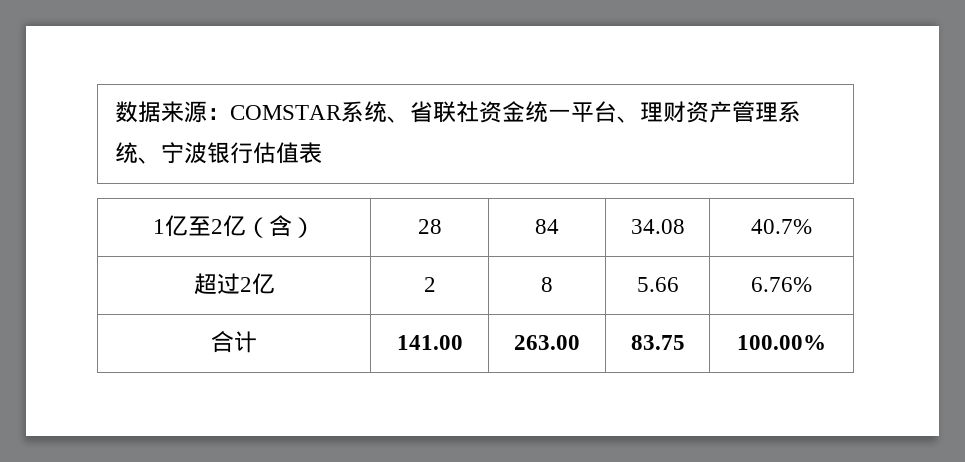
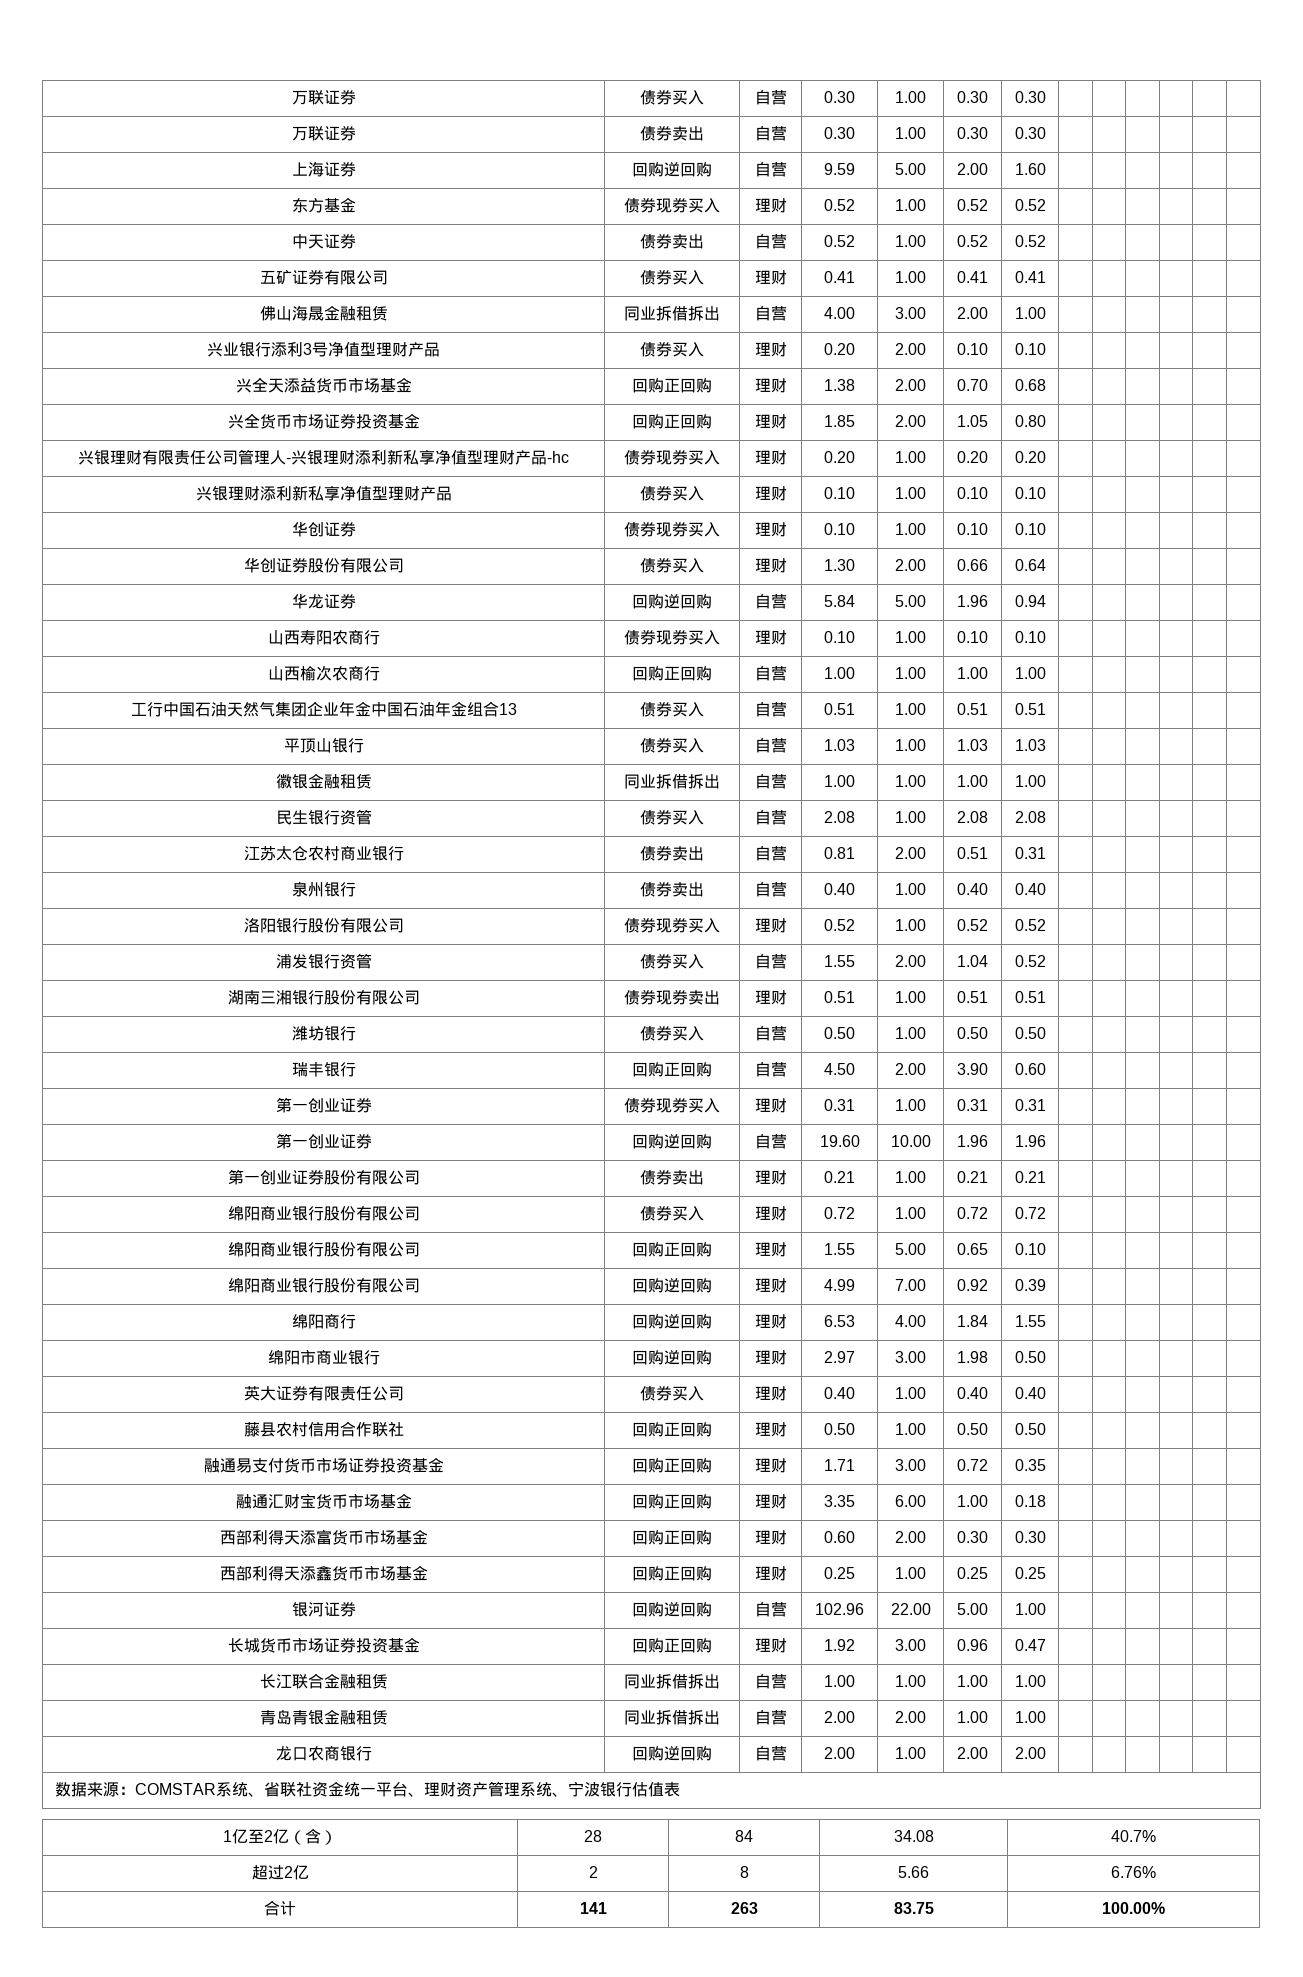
(114, 112) none -> [291,90,356,105] [640,90,704,105] [754,90,787,105] [824,91,855,103] [895,91,926,103] [957,91,988,103] [1014,91,1046,103] [291,126,356,141] [640,126,704,141] [754,126,787,141] [824,127,855,139] [895,127,926,139] [957,127,988,139] [1014,127,1046,139] [291,162,356,177] [632,162,712,177] [754,162,787,177] [824,163,855,175] [895,163,926,175] [957,163,988,175] [1014,163,1046,175] [291,198,356,213] [624,198,720,213] [754,198,787,213] [824,199,855,211] [895,199,926,211] [957,199,988,211] [1014,199,1046,211] [291,234,356,249] [640,234,704,249] [754,234,787,249] [824,235,855,247] [895,235,926,247] [957,235,988,247] [1014,235,1046,247] [259,270,388,285] [640,270,704,285] [754,270,787,285] [824,271,855,283] [895,271,926,283] [957,271,988,283] [1014,271,1046,283] [259,306,388,321] [624,306,720,321] [754,306,787,321] [824,307,855,319] [895,307,926,319] [957,307,988,319] [1014,307,1046,319] [207,341,440,357] [640,342,704,357] [754,342,787,357] [824,343,855,355] [895,343,926,355] [957,343,988,355] [1014,343,1046,355] [235,377,412,393] [632,378,712,393] [754,378,787,393] [824,379,855,391] [895,379,926,391] [957,379,988,391] [1014,379,1046,391] [227,413,420,429] [632,414,712,429] [754,414,787,429] [824,415,855,427] [895,415,926,427] [957,415,988,427] [1014,415,1046,427] [77,449,569,465] [624,450,720,465] [754,450,787,465] [824,451,855,463] [895,451,926,463] [957,451,988,463] [1014,451,1046,463] [195,485,452,501] [640,486,704,501] [754,486,787,501] [824,487,855,499] [895,487,926,499] [957,487,988,499] [1014,487,1046,499] [291,522,356,537] [624,522,720,537] [754,522,787,537] [824,523,855,535] [895,523,926,535] [957,523,988,535] [1014,523,1046,535] [243,558,404,573] [640,558,704,573] [754,558,787,573] [824,559,855,571] [895,559,926,571] [957,559,988,571] [1014,559,1046,571] [291,594,356,609] [632,594,712,609] [754,594,787,609] [824,595,855,607] [895,595,926,607] [957,595,988,607] [1014,595,1046,607] [267,629,380,645] [624,630,720,645] [754,630,787,645] [824,631,855,643] [895,631,926,643] [957,631,988,643] [1014,631,1046,643] [267,665,380,681] [632,666,712,681] [754,666,787,681] [824,667,855,679] [895,667,926,679] [957,667,988,679] [1014,667,1046,679] [130,701,517,717] [640,702,704,717] [754,702,787,717] [824,703,855,715] [895,703,926,715] [957,703,988,715] [1014,703,1046,715] [283,738,364,753] [640,738,704,753] [754,738,787,753] [824,739,855,751] [895,739,926,751] [957,739,988,751] [1014,739,1046,751] [275,774,372,789] [624,774,720,789] [754,774,787,789] [824,775,855,787] [895,775,926,787] [957,775,988,787] [1014,775,1046,787] [275,809,372,825] [640,810,704,825] [754,810,787,825] [824,811,855,823] [895,811,926,823] [957,811,988,823] [1014,811,1046,823] [243,846,404,861] [640,846,704,861] [754,846,787,861] [824,847,855,859] [895,847,926,859] [957,847,988,859] [1014,847,1046,859] [291,882,356,897] [640,882,704,897] [754,882,787,897] [824,883,855,895] [895,883,926,895] [957,883,988,895] [1014,883,1046,895] [243,918,404,933] [624,918,720,933] [754,918,787,933] [824,919,855,931] [895,919,926,931] [957,919,988,931] [1014,919,1046,931] [275,953,372,969] [640,954,704,969] [754,954,787,969] [824,955,855,967] [895,955,926,967] [957,955,988,967] [1014,955,1046,967] [227,990,420,1005] [624,990,720,1005] [754,990,787,1005] [824,991,855,1003] [895,991,926,1003] [957,991,988,1003] [1014,991,1046,1003] [291,1026,356,1041] [640,1026,704,1041] [754,1026,787,1041] [824,1027,855,1039] [895,1027,926,1039] [957,1027,988,1039] [1014,1027,1046,1039] [291,1061,356,1077] [632,1062,712,1077] [754,1062,787,1077] [824,1063,855,1075] [895,1063,926,1075] [957,1063,988,1075] [1014,1063,1046,1075] [275,1097,372,1113] [624,1098,720,1113] [754,1098,787,1113] [824,1099,855,1111] [895,1099,926,1111] [957,1099,988,1111] [1014,1099,1046,1111] [275,1133,372,1149] [632,1134,712,1149] [754,1134,787,1149] [819,1135,860,1147] [890,1135,931,1147] [957,1135,988,1147] [1014,1135,1046,1147] [227,1169,420,1185] [640,1170,704,1185] [754,1170,787,1185] [824,1171,855,1183] [895,1171,926,1183] [957,1171,988,1183] [1014,1171,1046,1183] [227,1206,420,1221] [640,1206,704,1221] [754,1206,787,1221] [824,1207,855,1219] [895,1207,926,1219] [957,1207,988,1219] [1014,1207,1046,1219] [227,1242,420,1257] [632,1242,712,1257] [754,1242,787,1257] [824,1243,855,1255] [895,1243,926,1255] [957,1243,988,1255] [1014,1243,1046,1255] [227,1278,420,1293] [632,1278,712,1293] [754,1278,787,1293] [824,1279,855,1291] [895,1279,926,1291] [957,1279,988,1291] [1014,1279,1046,1291] [291,1314,356,1329] [632,1314,712,1329] [754,1314,787,1329] [824,1315,855,1327] [895,1315,926,1327] [957,1315,988,1327] [1014,1315,1046,1327] [267,1349,380,1365] [632,1350,712,1365] [754,1350,787,1365] [824,1351,855,1363] [895,1351,926,1363] [957,1351,988,1363] [1014,1351,1046,1363] [243,1385,404,1401] [640,1386,704,1401] [754,1386,787,1401] [824,1387,855,1399] [895,1387,926,1399] [957,1387,988,1399] [1014,1387,1046,1399] [243,1421,404,1437] [632,1422,712,1437] [754,1422,787,1437] [824,1423,855,1435] [895,1423,926,1435] [957,1423,988,1435] [1014,1423,1046,1435] [203,1457,444,1473] [632,1458,712,1473] [754,1458,787,1473] [824,1459,855,1471] [895,1459,926,1471] [957,1459,988,1471] [1014,1459,1046,1471] [235,1493,412,1509] [632,1494,712,1509] [754,1494,787,1509] [824,1495,855,1507] [895,1495,926,1507] [957,1495,988,1507] [1014,1495,1046,1507] [219,1529,428,1545] [632,1530,712,1545] [754,1530,787,1545] [824,1531,855,1543] [895,1531,926,1543] [957,1531,988,1543] [1014,1531,1046,1543] [219,1565,428,1581] [632,1566,712,1581] [754,1566,787,1581] [824,1567,855,1579] [895,1567,926,1579] [957,1567,988,1579] [1014,1567,1046,1579] [291,1602,356,1617] [632,1602,712,1617] [754,1602,787,1617] [815,1603,864,1615] [890,1603,931,1615] [957,1603,988,1615] [1014,1603,1046,1615] [227,1637,420,1653] [632,1638,712,1653] [754,1638,787,1653] [824,1639,855,1651] [895,1639,926,1651] [957,1639,988,1651] [1014,1639,1046,1651] [259,1673,388,1689] [624,1674,720,1689] [754,1674,787,1689] [824,1675,855,1687] [895,1675,926,1687] [957,1675,988,1687] [1014,1675,1046,1687] [259,1710,388,1725] [624,1710,720,1725] [754,1710,787,1725] [824,1711,855,1723] [895,1711,926,1723] [957,1711,988,1723] [1014,1711,1046,1723] [275,1746,372,1761] [632,1746,712,1761] [754,1746,787,1761] [824,1747,855,1759] [895,1747,926,1759] [957,1747,988,1759] [1014,1747,1046,1759] 万联证券 | 债券买入 | 自营 | 0.30 | 1.00 | 0.30 | 0.30 | | | | | | // 万联证券 | 债券卖出 | 自营 | 0.30 | 1.00 | 0.30 | 0.30 | | | | | | // 上海证券 | 回购逆回购 | 自营 | 9.59 | 5.00 | 2.00 | 1.60 | | | | | | // 东方基金 | 债券现券买入 | 理财 | 0.52 | 1.00 | 0.52 | 0.52 | | | | | | // 中天证券 | 债券卖出 | 自营 | 0.52 | 1.00 | 0.52 | 0.52 | | | | | | // 五矿证券有限公司 | 债券买入 | 理财 | 0.41 | 1.00 | 0.41 | 0.41 | | | | | | // 佛山海晟金融租赁 | 同业拆借拆出 | 自营 | 4.00 | 3.00 | 2.00 | 1.00 | | | | | | // 兴业银行添利3号净值型理财产品 | 债券买入 | 理财 | 0.20 | 2.00 | 0.10 | 0.10 | | | | | | // 兴全天添益货币市场基金 | 回购正回购 | 理财 | 1.38 | 2.00 | 0.70 | 0.68 | | | | | | // 兴全货币市场证券投资基金 | 回购正回购 | 理财 | 1.85 | 2.00 | 1.05 | 0.80 | | | | | | // 兴银理财有限责任公司管理人-兴银理财添利新私享净值型理财产品-hc | 债券现券买入 | 理财 | 0.20 | 1.00 | 0.20 | 0.20 | | | | | | // 兴银理财添利新私享净值型理财产品 | 债券买入 | 理财 | 0.10 | 1.00 | 0.10 | 0.10 | | | | | | // 华创证券 | 债券现券买入 | 理财 | 0.10 | 1.00 | 0.10 | 0.10 | | | | | | // 华创证券股份有限公司 | 债券买入 | 理财 | 1.30 | 2.00 | 0.66 | 0.64 | | | | | | // 华龙证券 | 回购逆回购 | 自营 | 5.84 | 5.00 | 1.96 | 0.94 | | | | | | // 山西寿阳农商行 | 债券现券买入 | 理财 | 0.10 | 1.00 | 0.10 | 0.10 | | | | | | // 山西榆次农商行 | 回购正回购 | 自营 | 1.00 | 1.00 | 1.00 | 1.00 | | | | | | // 工行中国石油天然气集团企业年金中国石油年金组合13 | 债券买入 | 自营 | 0.51 | 1.00 | 0.51 | 0.51 | | | | | | // 平顶山银行 | 债券买入 | 自营 | 1.03 | 1.00 | 1.03 | 1.03 | | | | | | // 徽银金融租赁 | 同业拆借拆出 | 自营 | 1.00 | 1.00 | 1.00 | 1.00 | | | | | | // 民生银行资管 | 债券买入 | 自营 | 2.08 | 1.00 | 2.08 | 2.08 | | | | | | // 江苏太仓农村商业银行 | 债券卖出 | 自营 | 0.81 | 2.00 | 0.51 | 0.31 | | | | | | // 泉州银行 | 债券卖出 | 自营 | 0.40 | 1.00 | 0.40 | 0.40 | | | | | | // 洛阳银行股份有限公司 | 债券现券买入 | 理财 | 0.52 | 1.00 | 0.52 | 0.52 | | | | | | // 浦发银行资管 | 债券买入 | 自营 | 1.55 | 2.00 | 1.04 | 0.52 | | | | | | // 湖南三湘银行股份有限公司 | 债券现券卖出 | 理财 | 0.51 | 1.00 | 0.51 | 0.51 | | | | | | // 潍坊银行 | 债券买入 | 自营 | 0.50 | 1.00 | 0.50 | 0.50 | | | | | | // 瑞丰银行 | 回购正回购 | 自营 | 4.50 | 2.00 | 3.90 | 0.60 | | | | | | // 第一创业证券 | 债券现券买入 | 理财 | 0.31 | 1.00 | 0.31 | 0.31 | | | | | | // 第一创业证券 | 回购逆回购 | 自营 | 19.60 | 10.00 | 1.96 | 1.96 | | | | | | // 第一创业证券股份有限公司 | 债券卖出 | 理财 | 0.21 | 1.00 | 0.21 | 0.21 | | | | | | // 绵阳商业银行股份有限公司 | 债券买入 | 理财 | 0.72 | 1.00 | 0.72 | 0.72 | | | | | | // 绵阳商业银行股份有限公司 | 回购正回购 | 理财 | 1.55 | 5.00 | 0.65 | 0.10 | | | | | | // 绵阳商业银行股份有限公司 | 回购逆回购 | 理财 | 4.99 | 7.00 | 0.92 | 0.39 | | | | | | // 绵阳商行 | 回购逆回购 | 理财 | 6.53 | 4.00 | 1.84 | 1.55 | | | | | | // 绵阳市商业银行 | 回购逆回购 | 理财 | 2.97 | 3.00 | 1.98 | 0.50 | | | | | | // 英大证券有限责任公司 | 债券买入 | 理财 | 0.40 | 1.00 | 0.40 | 0.40 | | | | | | // 藤县农村信用合作联社 | 回购正回购 | 理财 | 0.50 | 1.00 | 0.50 | 0.50 | | | | | | // 融通易支付货币市场证券投资基金 | 回购正回购 | 理财 | 1.71 | 3.00 | 0.72 | 0.35 | | | | | | // 融通汇财宝货币市场基金 | 回购正回购 | 理财 | 3.35 | 6.00 | 1.00 | 0.18 | | | | | | // 西部利得天添富货币市场基金 | 回购正回购 | 理财 | 0.60 | 2.00 | 0.30 | 0.30 | | | | | | // 西部利得天添鑫货币市场基金 | 回购正回购 | 理财 | 0.25 | 1.00 | 0.25 | 0.25 | | | | | | // 银河证券 | 回购逆回购 | 自营 | 102.96 | 22.00 | 5.00 | 1.00 | | | | | | // 长城货币市场证券投资基金 | 回购正回购 | 理财 | 1.92 | 3.00 | 0.96 | 0.47 | | | | | | // 长江联合金融租赁 | 同业拆借拆出 | 自营 | 1.00 | 1.00 | 1.00 | 1.00 | | | | | | // 青岛青银金融租赁 | 同业拆借拆出 | 自营 | 2.00 | 2.00 | 1.00 | 1.00 | | | | | | // 龙口农商银行 | 回购逆回购 | 自营 | 2.00 | 1.00 | 2.00 | 2.00 | | | | | | //
[396,335,463,350] [514,335,580,350] 141.00 | 263.00 -> [579,1902,607,1914] [730,1902,758,1914] 141 | 263

